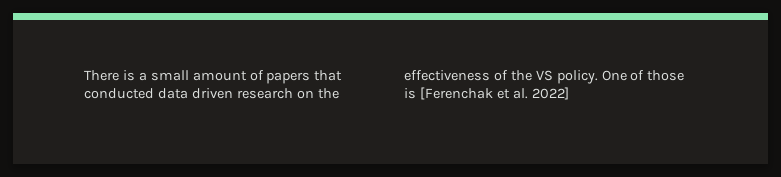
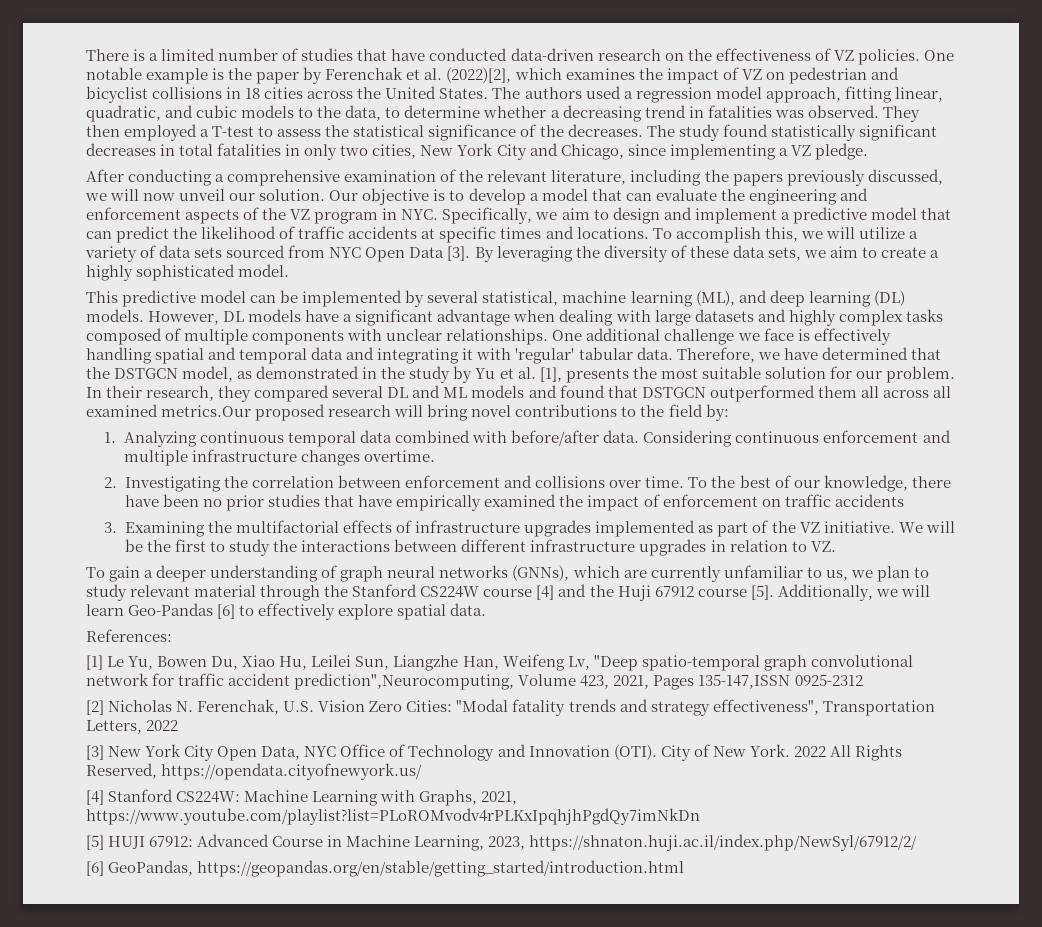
[150,70,343,84] [84,88,233,99] small amount of papers that conducted data driven -> [161,48,594,61] limited number of studies that have conducted data-driven
[510,70,685,84] [404,87,569,100] the VS policy. One of those is [Ferenchak et al. 2022] -> [833,49,954,65] [86,67,899,84] [86,86,943,103] [86,105,920,122] [86,124,937,141] [86,143,868,160] [86,169,943,186] [85,188,868,205] [86,207,951,224] [86,226,918,243] [85,245,940,262] [86,264,290,281] [86,290,905,307] [86,309,943,326] [86,328,891,345] [86,347,941,364] [86,366,955,383] [86,385,951,402] [86,404,729,421] [104,430,951,447] [123,449,436,466] [104,475,951,492] [124,494,904,511] [104,520,955,537] [124,539,836,556] [86,565,929,582] [86,584,930,601] [86,603,487,620] [86,629,172,642] [86,654,913,671] [86,673,863,690] [86,699,935,716] [86,720,179,734] [86,744,902,761] [86,763,423,780] [86,789,518,806] [86,808,700,825] [86,834,918,851] [86,860,685,877] VZ policies. One notable example is the paper by Ferenchak et al. (2022)[2], which examines the impact of VZ on pedestrian and bicyclist collisions in 18 cities across the United States. The authors used a regression model approach, fitting linear, quadratic, and cubic models to the data, to determine whether a decreasing trend in fatalities was observed. They then employed a T-test to assess the statistical significance of the decreases. The study found statistically significant decreases in total fatalities in only two cities, New York City and Chicago, since implementing a VZ pledge. // After conducting a comprehensive examination of the relevant literature, including the papers previously discussed, we will now unveil our solution. Our objective is to develop a model that can evaluate the engineering and enforcement aspects of the VZ program in NYC. Specifically, we aim to design and implement a predictive model that can predict the likelihood of traffic accidents at specific times and locations. To accomplish this, we will utilize a variety of data sets sourced from NYC Open Data [3]. By leveraging the diversity of these data sets, we aim to create a highly sophisticated model. // This predictive model can be implemented by several statistical, machine learning (ML), and deep learning (DL) models. However, DL models have a significant advantage when dealing with large datasets and highly complex tasks composed of multiple components with unclear relationships. One additional challenge we face is effectively handling spatial and temporal data and integrating it with 'regular' tabular data. Therefore, we have determined that the DSTGCN model, as demonstrated in the study by Yu et al. [1], presents the most suitable solution for our problem. In their research, they compared several DL and ML models and found that DSTGCN outperformed them all across all examined metrics.Our proposed research will bring novel contributions to the field by: // 1. Analyzing continuous temporal data combined with before/after data. Considering continuous enforcement and multiple infrastructure changes overtime. // 2. Investigating the correlation between enforcement and collisions over time. To the best of our knowledge, there have been no prior studies that have empirically examined the impact of enforcement on traffic accidents // 3. Examining the multifactorial effects of infrastructure upgrades implemented as part of the VZ initiative. We will be the first to study the interactions between different infrastructure upgrades in relation to VZ. // To gain a deeper understanding of graph neural networks (GNNs), which are currently unfamiliar to us, we plan to study relevant material through the Stanford CS224W course [4] and the Huji 67912 course [5]. Additionally, we will learn Geo-Pandas [6] to effectively explore spatial data. // References: // [1] Le Yu, Bowen Du, Xiao Hu, Leilei Sun, Liangzhe Han, Weifeng Lv, "Deep spatio-temporal graph convolutional network for traffic accident prediction",Neurocomputing, Volume 423, 2021, Pages 135-147,ISSN 0925-2312 // [2] Nicholas N. Ferenchak, U.S. Vision Zero Cities: "Modal fatality trends and strategy effectiveness", Transportation Letters, 2022 // [3] New York City Open Data, NYC Office of Technology and Innovation (OTI). City of New York. 2022 All Rights Reserved, https://opendata.cityofnewyork.us/ // [4] Stanford CS224W: Machine Learning with Graphs, 2021, https://www.youtube.com/playlist?list=PLoROMvodv4rPLKxIpqhjhPgdQy7imNkDn // [5] HUJI 67912: Advanced Course in Machine Learning, 2023, https://shnaton.huji.ac.il/index.php/NewSyl/67912/2/ // [6] GeoPandas, https://geopandas.org/en/stable/getting_started/introduction.html

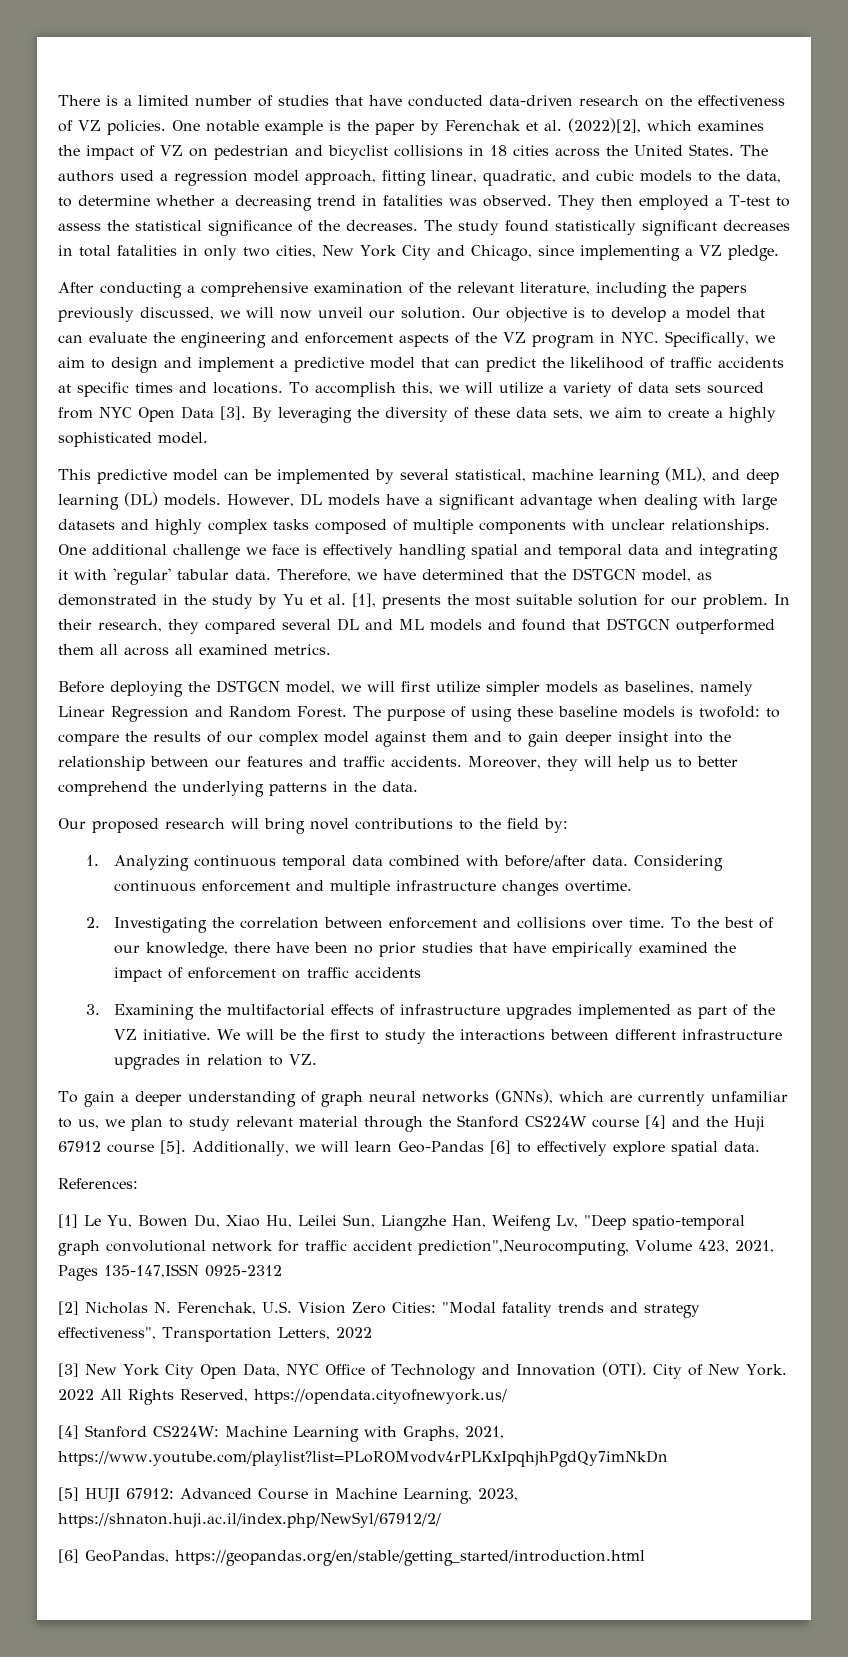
[161,405,252,417] metrics.Our -> [274,644,331,655] [58,680,753,697] [58,706,780,722] [58,731,731,747] [58,756,738,771] [58,781,418,797] [58,818,86,829] metrics. // Before deploying the DSTGCN model, we will first utilize simpler models as baselines, namely Linear Regression and Random Forest. The purpose of using these baseline models is twofold: to compare the results of our complex model against them and to gain deeper insight into the relationship between our features and traffic accidents. Moreover, they will help us to better comprehend the underlying patterns in the data. // Our

